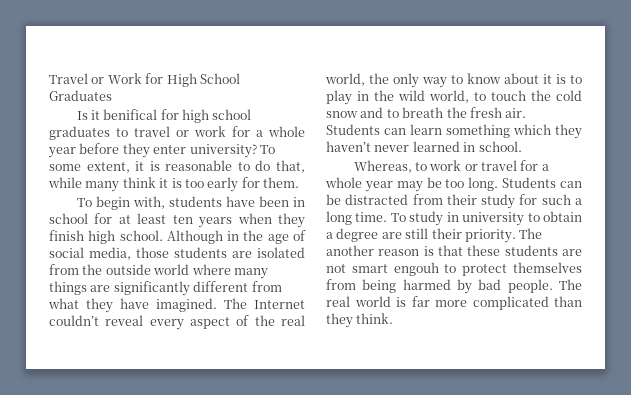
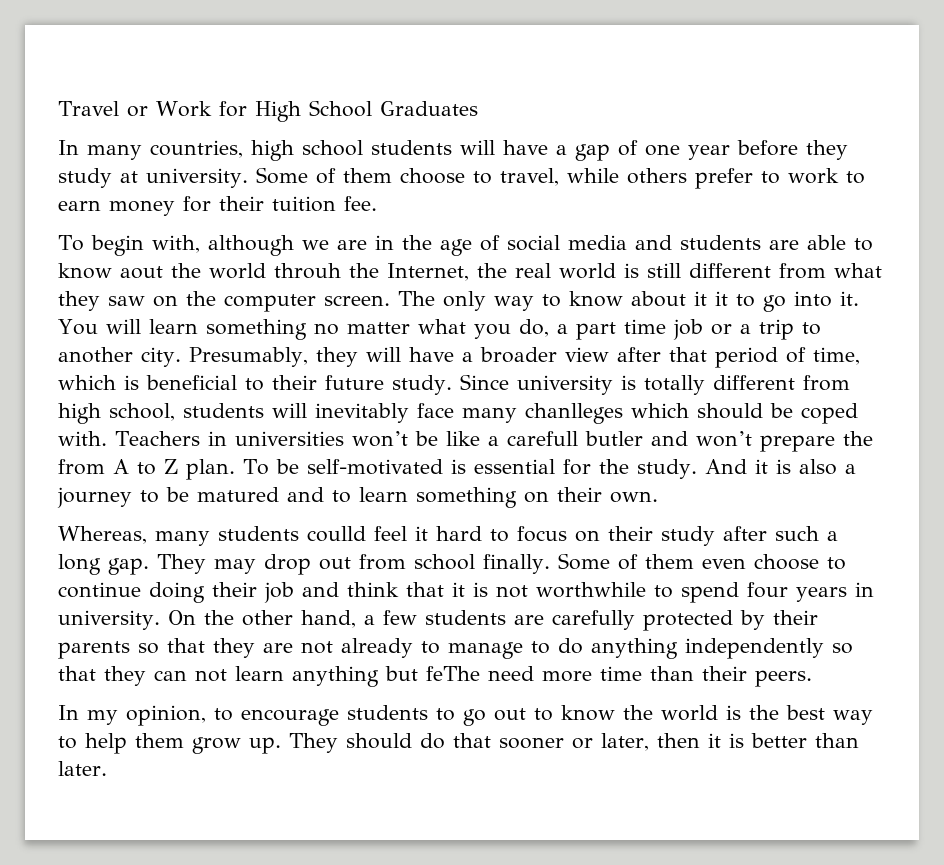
[76,109,252,123] [49,126,305,140] [48,143,275,158] [49,160,305,173] [48,177,299,192] [76,196,305,210] [49,213,305,228] [49,230,223,244] Is it benifical for high school graduates to travel or work for a whole year before they enter university? To some extent, it is reasonable to do that, while many think it is too early for them. // To begin with, students have been in school for at least ten years when they finish high school. Although -> [58,140,848,161] [58,167,865,189] [58,196,377,216] [58,235,367,256] In many countries, high school students will have a gap of one year before they study at university. Some of them choose to travel, while others prefer to work to earn money for their tuition fee. // To begin with, although we are
[89,247,305,260] [49,264,268,279] [49,281,282,296] [48,298,305,313] [49,315,306,330] [325,73,389,86] media, those students are isolated from the outside world where many things are significantly different from what they have imagined. The Internet couldn’t reveal every aspect of the real world, the -> [567,235,873,251] [58,263,882,281] [58,291,435,312] media and students are able to know aout the world throuh the Internet, the real world is still different from what they saw on the computer screen. The
[556,74,582,84] [326,90,582,105] [326,107,527,118] [326,124,582,139] [326,141,522,152] [353,160,549,173] [325,177,582,192] [326,194,443,205] is to play in the wild world, to touch the cold snow and to breath the fresh air. Students can learn something which they haven’t never learned in school. // Whereas, to work or travel for a whole year may be too long. Students can be distracted from -> [715,291,859,312] [58,319,821,340] [58,347,860,368] [58,374,850,395] [58,403,858,424] [58,431,873,452] [58,459,856,480] [57,487,658,508] [58,526,600,546] it to go into it. You will learn something no matter what you do, a part time job or a trip to another city. Presumably, they will have a broader view after that period of time, which is beneficial to their future study. Since university is totally different from high school, students will inevitably face many chanlleges which should be coped with. Teachers in universities won’t be like a carefull butler and won’t prepare the from A to Z plan. To be self-motivated is essential for the study. And it is also a journey to be matured and to learn something on their own. // Whereas, many students coulld feel it hard to focus on
[519,194,538,205] for -> [723,526,767,541] after
[355,211,582,226] [326,228,543,243] [326,245,582,256] [326,262,582,276] [326,279,582,294] [326,296,582,310] [326,313,394,328] time. To study in university to obtain a degree are still their priority. The another reason is that these students are not smart engouh to protect themselves from being harmed by bad people. The real world is far more complicated than they think. -> [108,553,846,575] [58,582,874,603] [58,610,818,631] [58,638,853,659] [58,666,812,687] [58,705,873,726] [58,733,859,754] [58,761,107,776] gap. They may drop out from school finally. Some of them even choose to continue doing their job and think that it is not worthwhile to spend four years in university. On the other hand, a few students are carefully protected by their parents so that they are not already to manage to do anything independently so that they can not learn anything but feThe need more time than their peers. // In my opinion, to encourage students to go out to know the world is the best way to help them grow up. They should do that sooner or later, then it is better than later.

